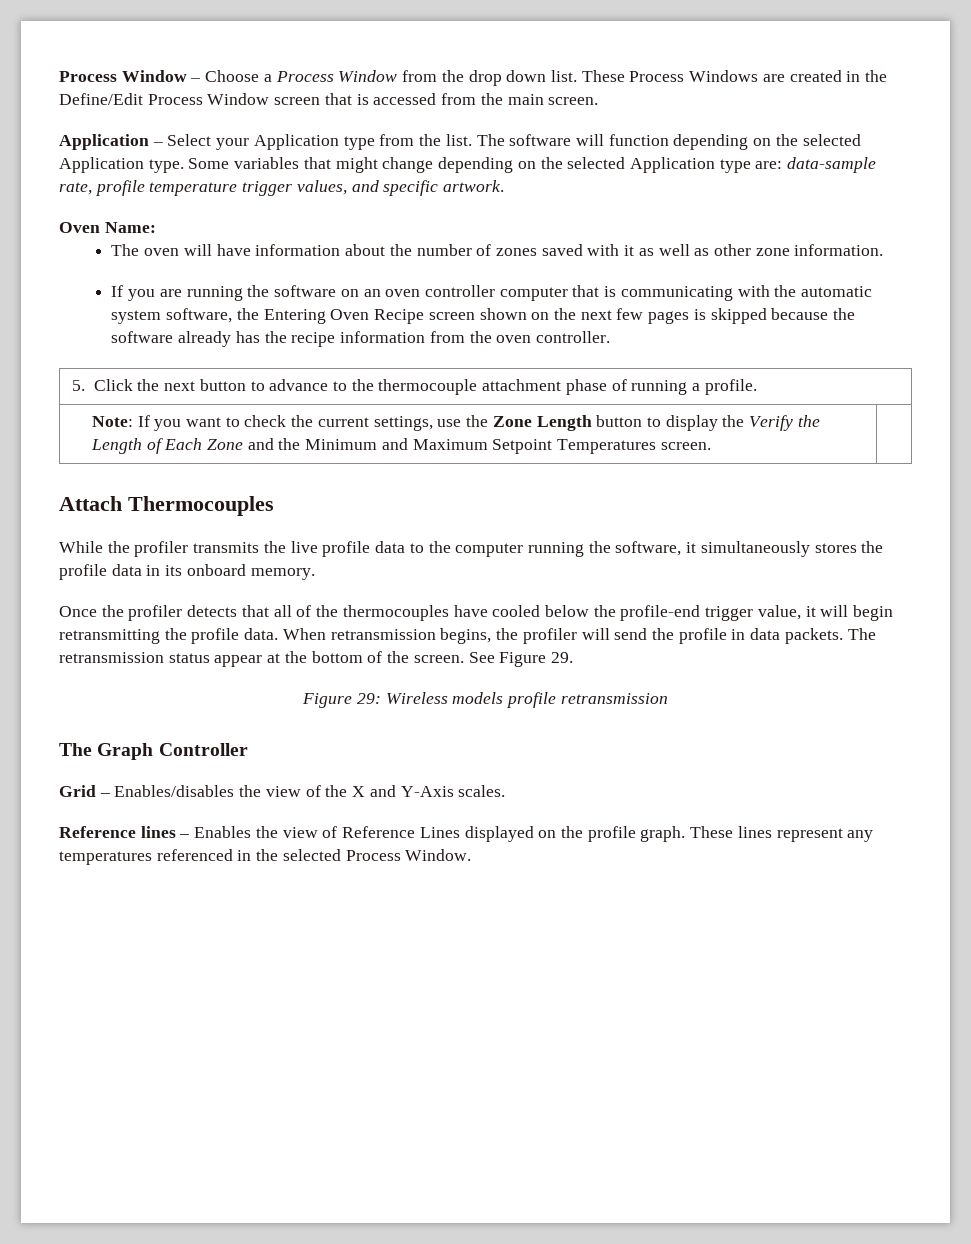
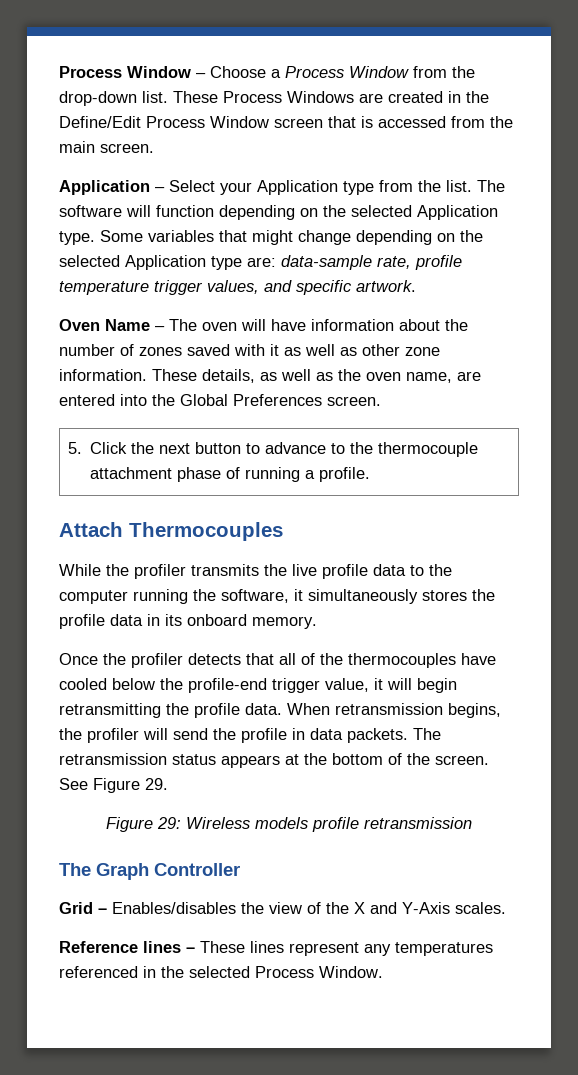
[468,70,547,86] drop down -> [59,91,137,106] drop-down
[104,222,156,233] Name: // -> [105,319,165,331] Name –
[111,285,873,301] [111,308,856,324] [111,331,610,347] // If you are running the software on an oven controller computer that is communicating with the automatic system software, the Entering Oven Recipe screen shown on the next few pages is skipped because the software already has the recipe information from the oven controller. -> [152,369,481,383] [59,394,381,406] These details, as well as the oven name, are entered into the Global Preferences screen.
[91,415,820,431] [90,438,711,454] // Note: If you want to check the current settings, use the Zone Length button to display the Verify the Length of Each Zone and the Minimum and Maximum Setpoint Temperatures screen. | -> (371, 474) none
[214,655,263,667] appear -> [221,755,280,768] appears
[194,826,686,842] Enables the view of Reference Lines displayed on the profile graph. -> (195, 950) none

